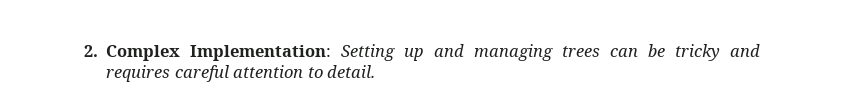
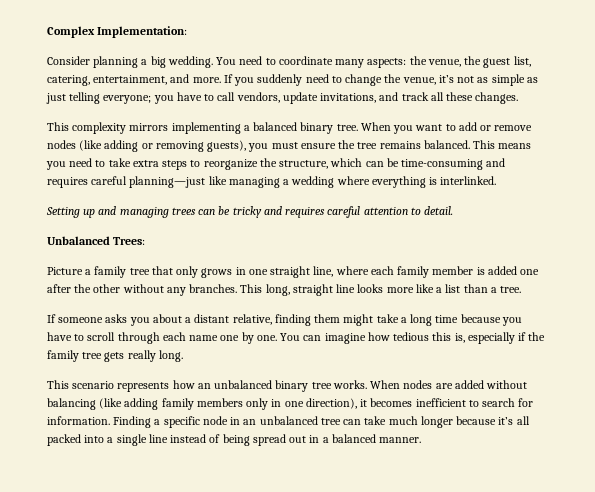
[84,45,98,57] 2. -> (47, 32) none
(332, 53) none -> [47,56,531,68] [47,74,538,86] [46,92,519,104] [47,122,533,134] [47,140,532,152] [46,158,506,170] [47,176,497,188] // Consider planning a big wedding. You need to coordinate many aspects: the venue, the guest list, catering, entertainment, and more. If you suddenly need to change the venue, it’s not as simple as just telling everyone; you have to call vendors, update invitations, and track all these changes. // This complexity mirrors implementing a balanced binary tree. When you want to add or remove nodes (like adding or removing guests), you must ensure the tree remains balanced. This means you need to take extra steps to reorganize the structure, which can be time-consuming and requires careful planning—just like managing a wedding where everything is interlinked. //
(376, 71) none -> [47,236,146,245] [47,266,540,278] [47,284,522,296] [47,314,522,326] [47,332,546,344] [47,350,183,362] [47,380,528,392] [47,398,534,410] [47,416,530,428] [47,434,422,446] // Unbalanced Trees: // Picture a family tree that only grows in one straight line, where each family member is added one after the other without any branches. This long, straight line looks more like a list than a tree. // If someone asks you about a distant relative, finding them might take a long time because you have to scroll through each name one by one. You can imagine how tedious this is, especially if the family tree gets really long. // This scenario represents how an unbalanced binary tree works. When nodes are added without balancing (like adding family members only in one direction), it becomes inefficient to search for information. Finding a specific node in an unbalanced tree can take much longer because it’s all packed into a single line instead of being spread out in a balanced manner.

